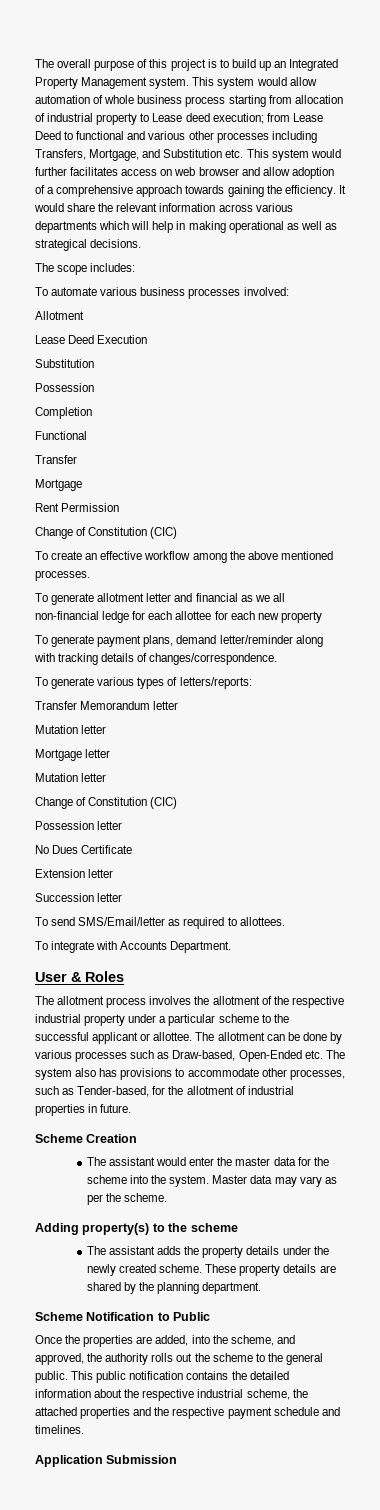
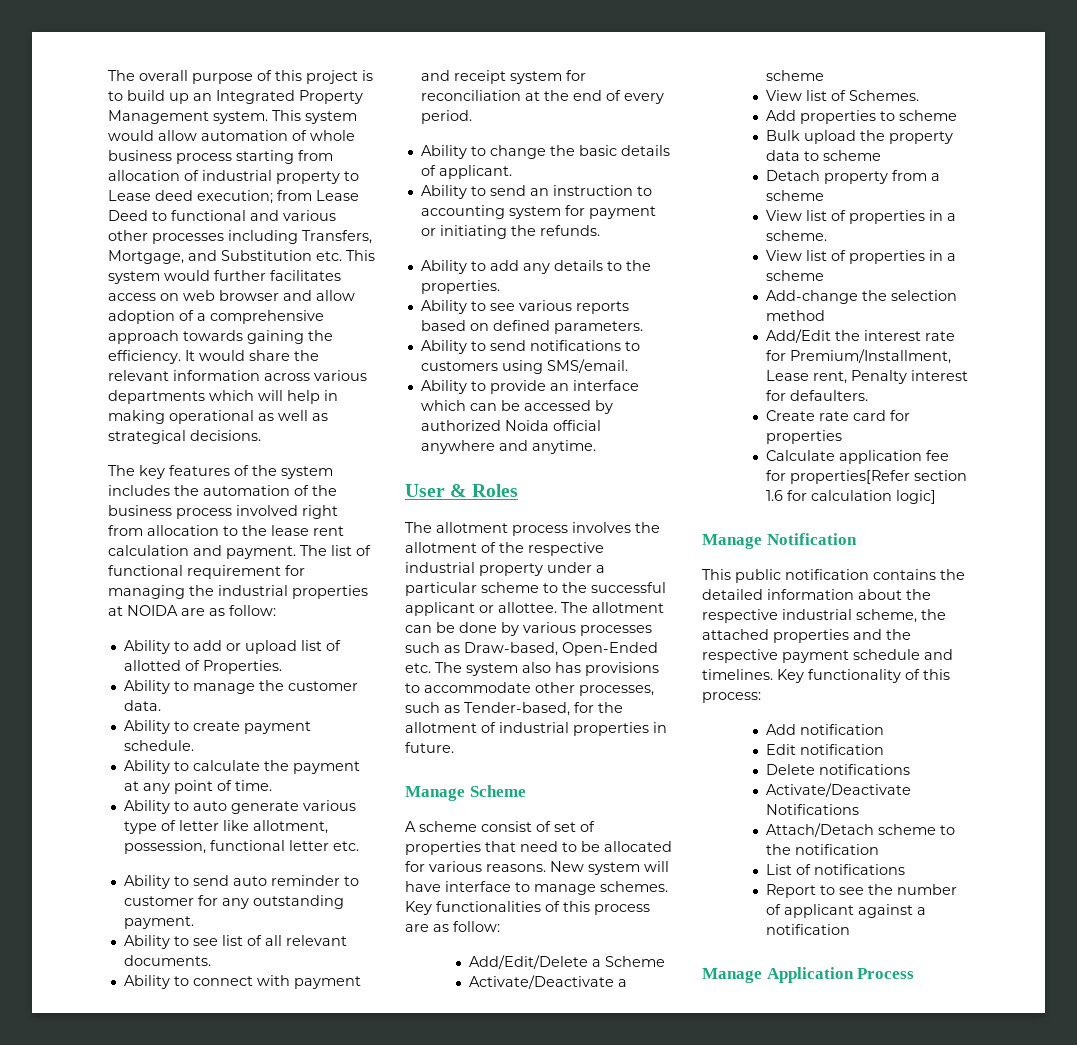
[57,263,136,275] [35,287,289,299] [35,311,84,320] [35,335,148,344] [35,359,94,368] [35,383,94,392] [35,407,92,419] [35,431,87,440] [35,455,77,464] [35,479,82,491] [35,503,120,512] [35,527,178,539] [35,551,333,563] [35,570,90,581] [35,593,285,605] [35,611,322,623] [35,635,323,647] [34,653,278,665] [35,677,252,689] [35,701,179,710] [35,725,107,734] [35,749,111,761] [35,773,107,782] [35,797,178,809] [35,821,123,830] [35,845,133,854] [35,869,114,878] [35,893,123,902] [35,917,285,929] [35,941,232,953] scope includes: // To automate various business processes involved: // Allotment // Lease Deed Execution // Substitution // Possession // Completion // Functional // Transfer // Mortgage // Rent Permission // Change of Constitution (CIC) // To create an effective workflow among the above mentioned processes. // To generate allotment letter and financial as we all non-financial ledge for each allottee for each new property // To generate payment plans, demand letter/reminder along with tracking details of changes/correspondence. // To generate various types of letters/reports: // Transfer Memorandum letter // Mutation letter // Mortgage letter // Mutation letter // Change of Constitution (CIC) // Possession letter // No Dues Certificate // Extension letter // Succession letter // To send SMS/Email/letter as required to allottees. // To integrate with Accounts Department. -> [139,465,333,479] [108,485,337,496] [108,505,338,519] [108,525,344,536] [108,545,371,559] [108,565,305,579] [108,585,368,599] [108,605,276,616] [123,640,341,654] [123,660,282,674] [123,680,358,694] [123,700,161,711] [123,720,311,734] [123,740,194,751] [123,760,360,774] [123,780,272,794] [123,800,356,814] [123,820,328,834] [123,840,359,854] [123,875,359,889] [123,895,344,909] [123,916,194,929] [123,935,347,949] [123,955,211,966] [123,975,361,989] [420,70,586,84] [420,90,664,104] [420,110,472,124] [420,145,670,159] [420,165,512,179] [420,185,652,199] [420,205,656,219] [420,225,600,239] [420,260,651,274] [420,280,500,294] [420,300,629,314] [420,320,643,334] [420,340,640,354] [420,359,628,374] [420,380,639,394] [420,400,613,414] [420,420,601,431] [420,440,596,454] key features of the system includes the automation of the business process involved right from allocation to the lease rent calculation and payment. The list of functional requirement for managing the industrial properties at NOIDA are as follow: // Ability to add or upload list of allotted of Properties. // Ability to manage the customer data. // Ability to create payment schedule. // Ability to calculate the payment at any point of time. // Ability to auto generate various type of letter like allotment, possession, functional letter etc. // Ability to send auto reminder to customer for any outstanding payment. // Ability to see list of all relevant documents. // Ability to connect with payment and receipt system for reconciliation at the end of every period. // Ability to change the basic details of applicant. // Ability to send an instruction to accounting system for payment or initiating the refunds. // Ability to add any details to the properties. // Ability to see various reports based on defined parameters. // Ability to send notifications to customers using SMS/email. // Ability to provide an interface which can be accessed by authorized Noida official anywhere and anytime.
[35,1134,138,1143] [86,1157,329,1166] [86,1175,337,1187] [86,1193,168,1205] [35,1223,238,1235] [86,1246,329,1258] [86,1264,336,1276] [86,1282,262,1294] [35,1312,211,1321] [35,1335,295,1347] [35,1353,323,1365] [35,1371,68,1383] Scheme Creation // The assistant would enter the master data for the scheme into the system. Master data may vary as per the scheme. // Adding property(s) to the scheme // The assistant adds the property details under the newly created scheme. These property details are shared by the planning department. // Scheme Notification to Public // Once the properties are added, into the scheme, and approved, the authority rolls out the scheme to the general public. -> [405,785,526,801] [405,821,595,832] [405,841,672,855] [405,861,669,875] [405,881,668,895] [405,901,650,915] [405,921,500,932] [468,955,665,969] [468,975,627,989] [765,70,824,81] [765,90,919,101] [765,110,957,124] [765,130,953,144] [765,150,881,161] [765,170,940,184] [765,190,824,201] [765,210,956,224] [765,230,827,241] [765,250,956,264] [765,270,824,281] [765,290,957,304] [765,310,825,321] [765,329,955,343] [765,349,951,364] [765,370,968,384] [765,390,868,401] [765,410,910,421] [765,430,842,444] [765,450,949,464] [765,470,967,484] [765,490,936,504] [702,533,857,549] Manage Scheme // A scheme consist of set of properties that need to be allocated for various reasons. New system will have interface to manage schemes. Key functionalities of this process are as follow: // Add/Edit/Delete a Scheme // Activate/Deactivate a scheme // View list of Schemes. // Add properties to scheme // Bulk upload the property data to scheme // Detach property from a scheme // View list of properties in a scheme. // View list of properties in a scheme // Add-change the selection method // Add/Edit the interest rate for Premium/Installment, Lease rent, Penalty interest for defaulters. // Create rate card for properties // Calculate application fee for properties[Refer section 1.6 for calculation logic] // Manage Notification //
[35,1455,178,1467] // Application Submission -> [777,669,950,683] [702,692,761,703] [765,724,884,735] [765,744,884,755] [765,764,910,775] [765,783,911,797] [765,804,859,815] [765,823,955,837] [765,844,879,855] [765,864,905,875] [765,884,957,898] [765,904,926,918] [765,924,850,935] [702,967,915,983] Key functionality of this process: // Add notification // Edit notification // Delete notifications // Activate/Deactivate Notifications // Attach/Detach scheme to the notification // List of notifications // Report to see the number of applicant against a notification // Manage Application Process

